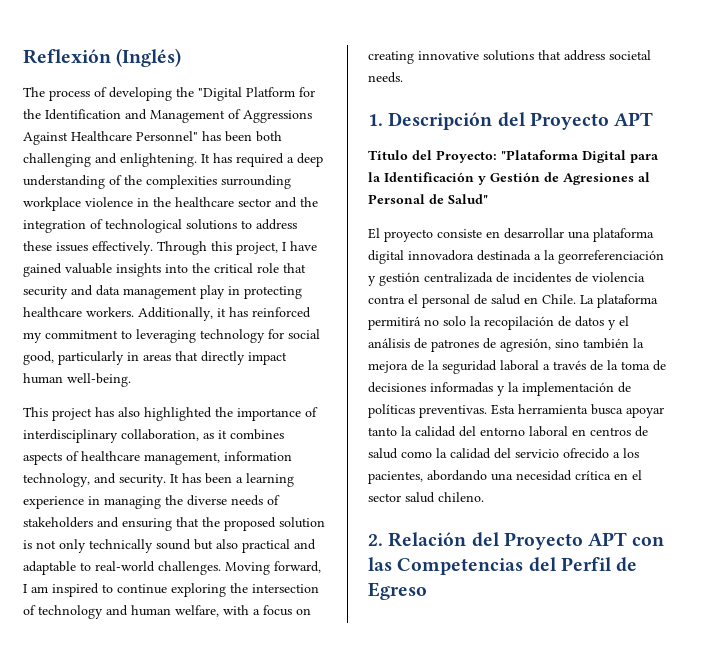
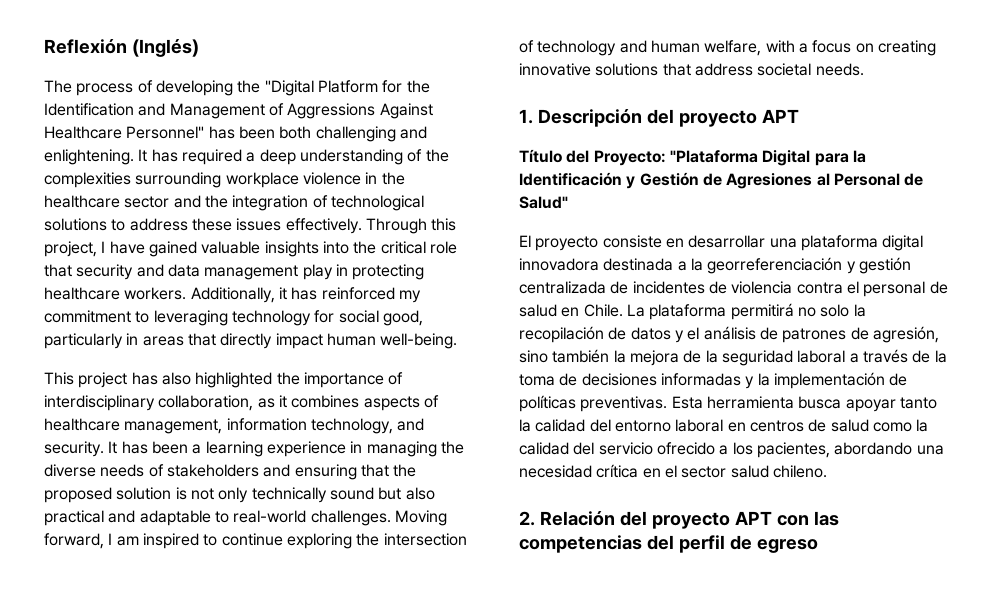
[529,112,609,130] Proyecto -> [678,110,757,127] proyecto
[503,532,583,550] Proyecto -> [651,512,730,529] proyecto
[397,557,638,575] [368,582,427,600] Competencias del Perfil de Egreso -> [519,535,818,553] competencias del perfil de egreso

